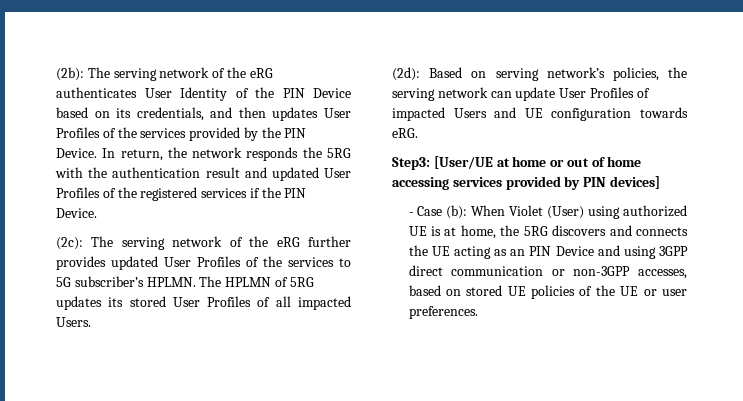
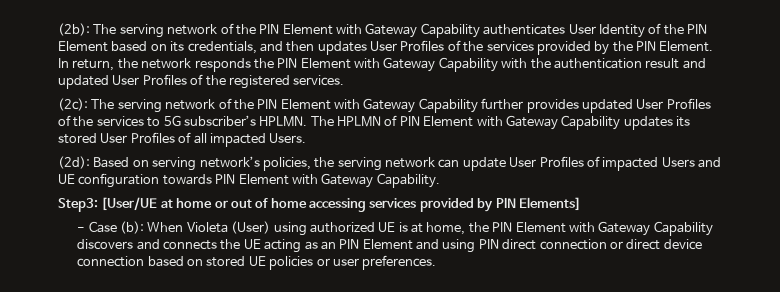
[249,68,273,78] eRG -> [259,23,480,38] PIN Element with Gateway Capability
[313,88,351,98] Device -> [58,41,108,52] Element
[56,148,97,158] Device. -> [659,41,714,52] Element.
[326,148,351,158] 5RG -> [277,57,498,72] PIN Element with Gateway Capability
[201,187,307,198] [56,208,97,218] services if the PIN Device. -> [293,75,345,86] services.
[276,237,300,247] eRG -> [257,98,478,113] PIN Element with Gateway Capability
[289,277,314,287] 5RG -> [399,115,621,130] PIN Element with Gateway Capability
[392,128,418,138] eRG. -> [215,173,440,188] PIN Element with Gateway Capability.
[609,176,660,189] devices] -> [518,197,581,211] Elements]
[509,205,544,216] Violet -> [186,222,228,233] Violeta
[523,226,548,236] 5RG -> [492,221,713,236] PIN Element with Gateway Capability
[555,246,594,256] Device -> [362,239,413,250] Element
[659,246,688,256] [408,265,687,279] 3GPP direct communication or non-3GPP accesses, -> [478,239,702,250] [77,256,145,267] PIN direct connection or direct device connection
[579,285,639,296] of the UE -> (314, 263) none

